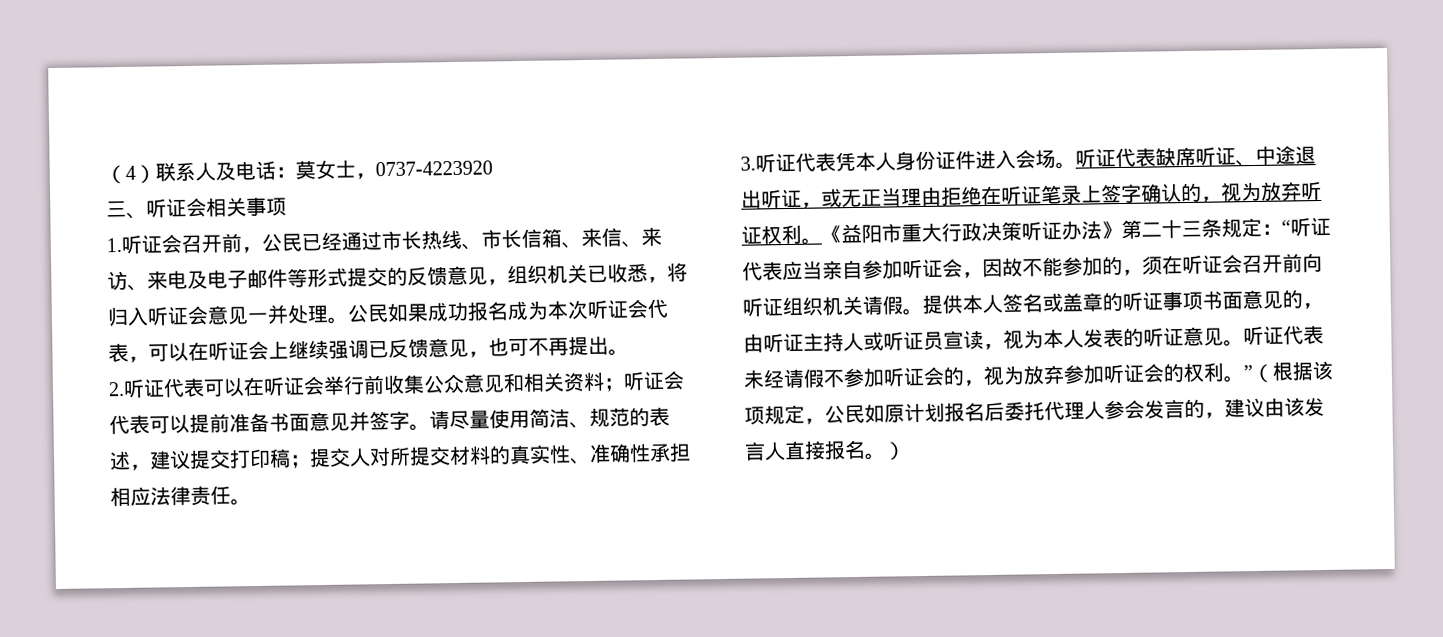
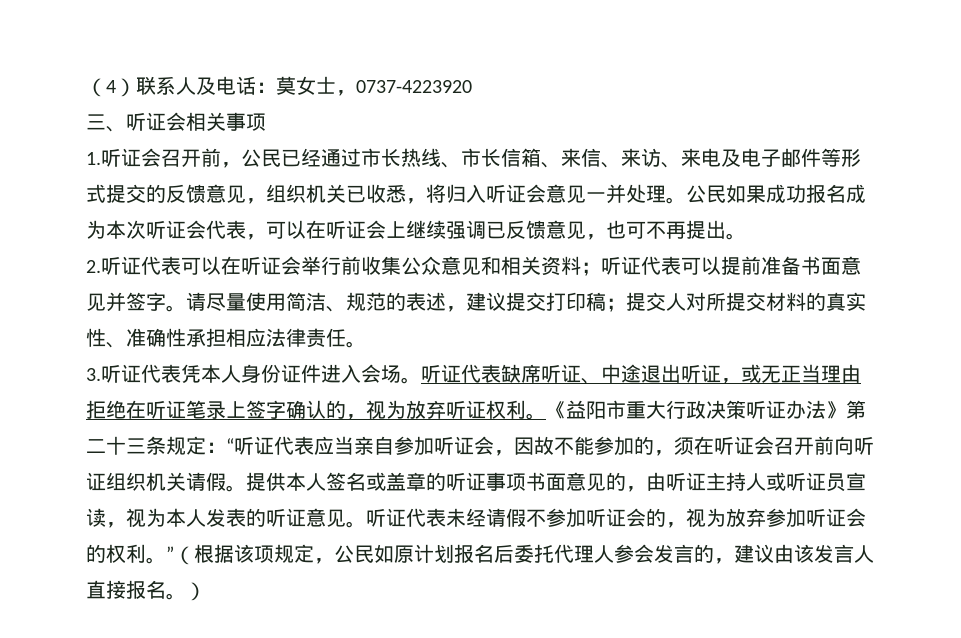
[663,370,685,390] 会 -> (641, 265) none

